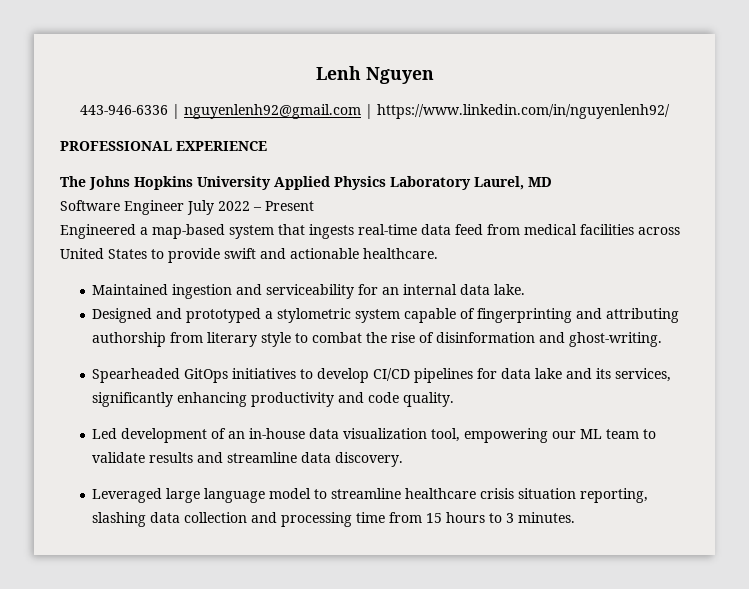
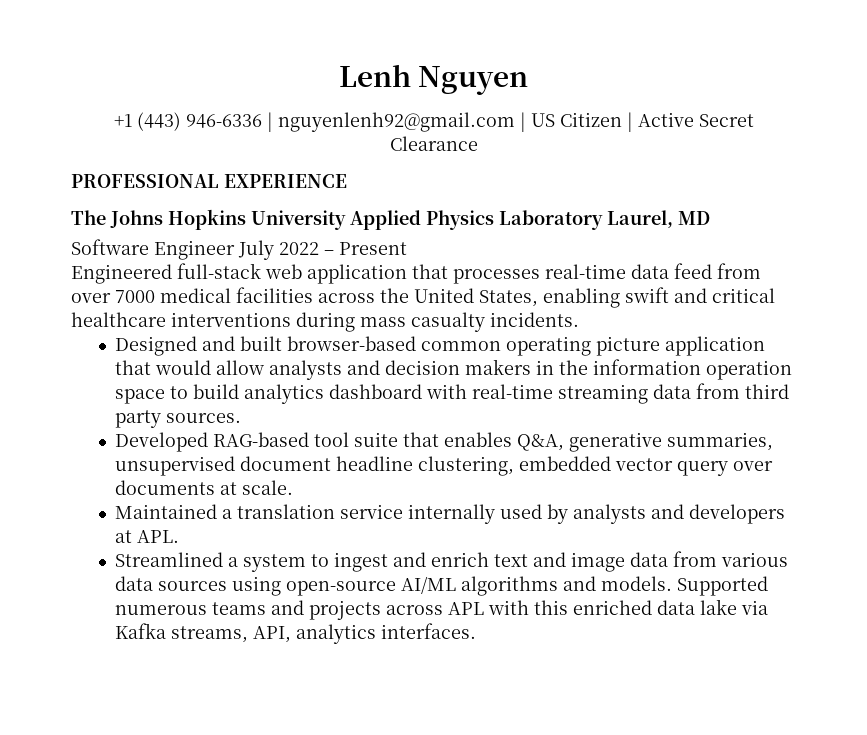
[80,104,670,119] 443-946-6336 | nguyenlenh92@gmail.com | https://www.linkedin.com/in/nguyenlenh92/ -> [113,112,754,132] [389,136,478,151] +1 (443) 946-6336 | nguyenlenh92@gmail.com | US Citizen | Active Secret Clearance
[140,224,354,239] a map-based system that ingests -> [177,263,540,284] full-stack web application that processes
(520, 229) none -> [71,290,155,303] over 7000
[60,248,438,263] [92,284,526,299] [92,308,680,323] [92,332,663,347] [92,368,672,383] [92,392,455,407] [92,428,657,443] [92,452,404,467] [92,488,649,503] [92,512,576,527] United States to provide swift and actionable healthcare. // Maintained ingestion and serviceability for an internal data lake. // Designed and prototyped a stylometric system capable of fingerprinting and attributing authorship from literary style to combat the rise of disinformation and ghost-writing. // Spearheaded GitOps initiatives to develop CI/CD pipelines for data lake and its services, significantly enhancing productivity and code quality. // Led development of an in-house data visualization tool, empowering our ML team to validate results and streamline data discovery. // Leveraged large language model to streamline healthcare crisis situation reporting, slashing data collection and processing time from 15 hours to 3 minutes. -> [380,287,775,308] [71,312,579,332] [114,336,765,356] [114,359,792,380] [114,383,789,404] [114,410,241,428] [114,432,773,452] [114,456,773,476] [114,480,293,495] [114,504,785,524] [114,530,179,543] [114,551,788,572] [114,576,768,596] [114,599,768,620] [114,623,476,644] the United States, enabling swift and critical healthcare interventions during mass casualty incidents. // Designed and built browser-based common operating picture application that would allow analysts and decision makers in the information operation space to build analytics dashboard with real-time streaming data from third party sources. // Developed RAG-based tool suite that enables Q&A, generative summaries, unsupervised document headline clustering, embedded vector query over documents at scale. // Maintained a translation service internally used by analysts and developers at APL. // Streamlined a system to ingest and enrich text and image data from various data sources using open-source AI/ML algorithms and models. Supported numerous teams and projects across APL with this enriched data lake via Kafka streams, API, analytics interfaces.

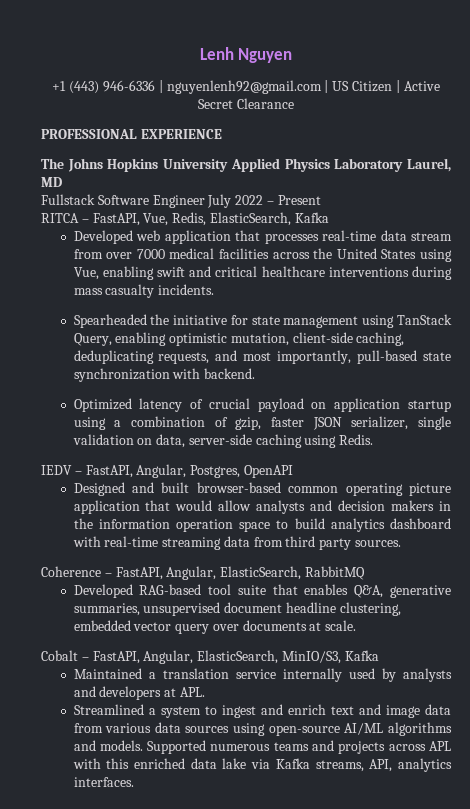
(710, 218) none -> [41,194,95,205] Fullstack
[71,263,261,284] Engineered full-stack -> [41,212,329,226] [73,230,133,244] RITCA – FastAPI, Vue, Redis, ElasticSearch, Kafka // Developed
[674,263,712,279] feed -> [410,232,452,241] stream
[479,290,538,307] States, -> [381,249,452,262] [73,267,99,280] States using Vue,
(579, 319) none -> [73,314,452,328] [73,332,405,346] [73,350,451,364] [73,368,256,382] [73,398,451,412] [73,416,452,430] [72,434,374,448] [41,464,293,478] // Spearheaded the initiative for state management using TanStack Query, enabling optimistic mutation, client-side caching, deduplicating requests, and most importantly, pull-based state synchronization with backend. // Optimized latency of crucial payload on application startup using a combination of gzip, faster JSON serializer, single validation on data, server-side caching using Redis. // IEDV – FastAPI, Angular, Postgres, OpenAPI
(241, 418) none -> [41,566,365,580] // Coherence – FastAPI, Angular, ElasticSearch, RabbitMQ
(293, 487) none -> [41,650,379,664] // Cobalt – FastAPI, Angular, ElasticSearch, MinIO/S3, Kafka

